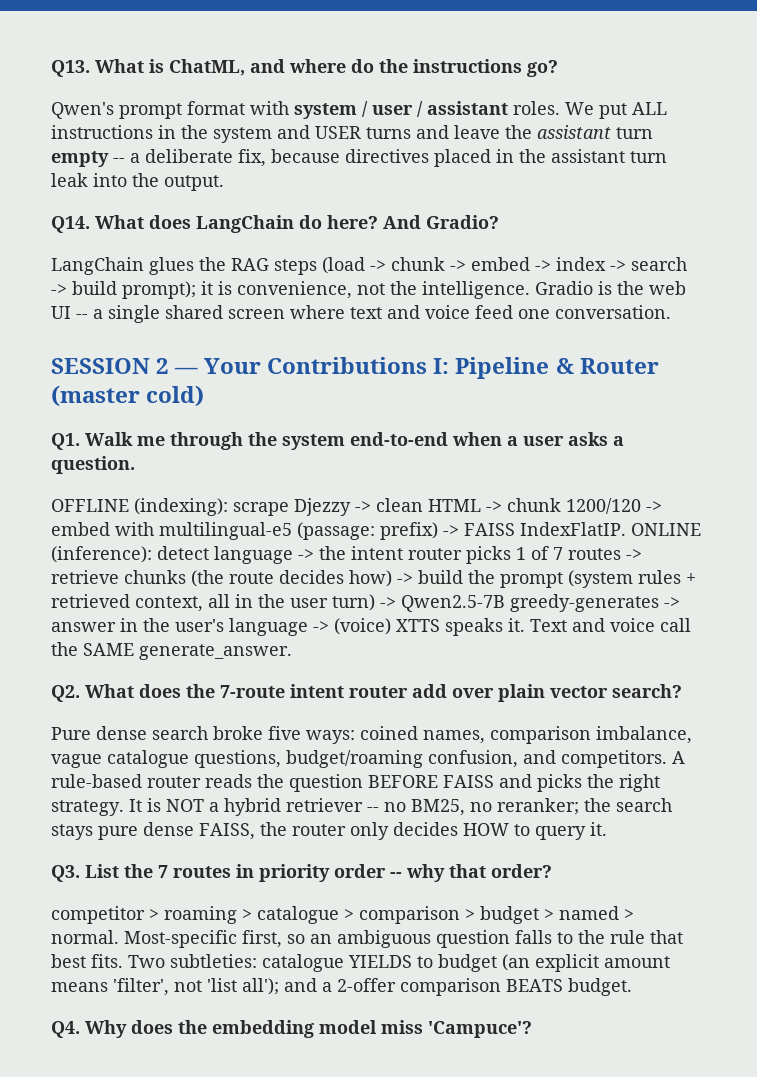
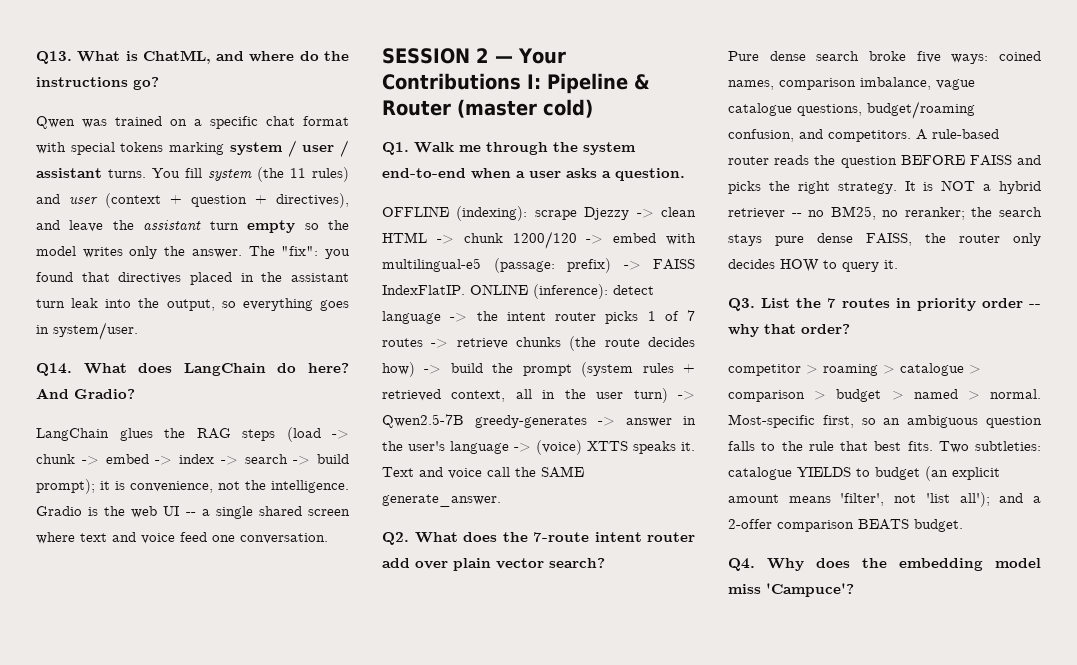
[51,101,289,119] Qwen's prompt format with -> [36,116,349,129] [36,142,225,155] Qwen was trained on a specific chat format with special tokens marking
[513,101,667,119] [51,125,411,143] roles. We put ALL instructions in the system and USER turns -> [108,167,349,182] [36,193,349,208] turns. You fill system (the 11 rules) and user (context + question + directives),
[113,149,340,167] -- a deliberate fix, because -> [304,220,349,230] [36,246,351,259] [36,272,110,282] so the model writes only the answer. The "fix": you found that
[164,175,224,191] output. -> [166,298,349,311] [36,322,138,340] output, so everything goes in system/user.

